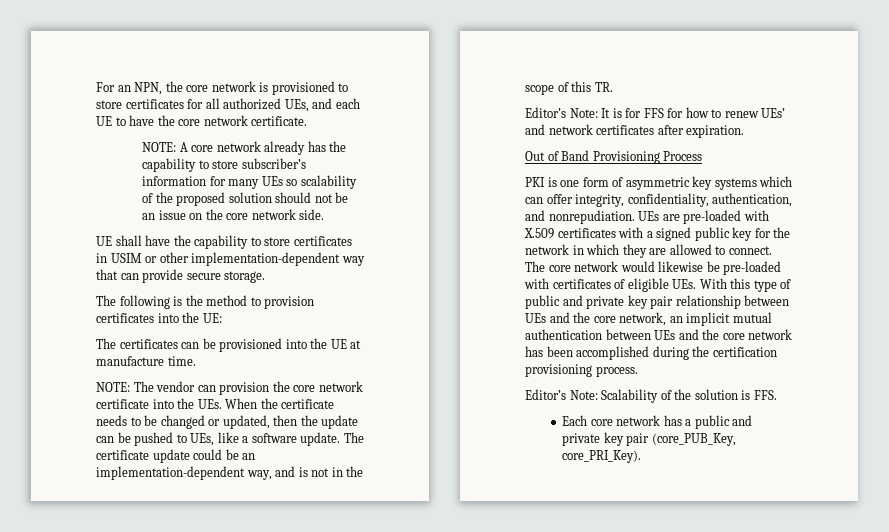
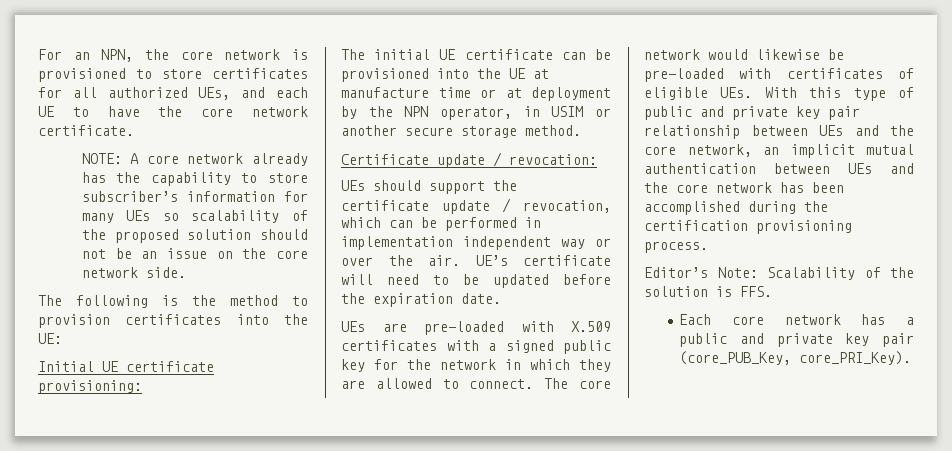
[96,235,352,249] [96,252,365,266] [96,269,266,283] // UE shall have the capability to store certificates in USIM or other implementation-dependent way that can provide secure storage. -> (186, 272) none
[96,338,178,349] The certificates -> [38,361,214,372] [38,380,142,394] [341,49,553,60] Initial UE certificate provisioning: // The initial UE certificate
[167,356,196,366] [96,381,363,395] [96,398,335,409] [96,415,359,429] [96,432,364,446] [96,449,256,463] [96,466,364,480] [525,81,613,95] [525,107,786,118] [525,124,745,138] [525,150,703,164] [525,176,793,190] [525,193,793,207] [525,210,635,224] time. // NOTE: The vendor can provision the core network certificate into the UEs. When the certificate needs to be changed or updated, then the update can be pushed to UEs, like a software update. The certificate update could be an implementation-dependent way, and is not in the scope of this TR. // Editor’s Note: It is for FFS for how to renew UEs’ and network certificates after expiration. // Out of Band Provisioning Process // PKI is one form of asymmetric key systems which can offer integrity, confidentiality, authentication, and nonrepudiation. -> [438,87,611,101] [341,106,611,120] [341,125,581,138] [341,152,597,168] [341,180,517,194] [341,198,611,214] [341,217,541,231] [341,236,611,250] [341,255,611,266] [341,274,611,288] [341,293,501,307] time or at deployment by the NPN operator, in USIM or another secure storage method. // Certificate update / revocation: // UEs should support the certificate update / revocation, which can be performed in implementation independent way or over the air. UE’s certificate will need to be updated before the expiration date. //

